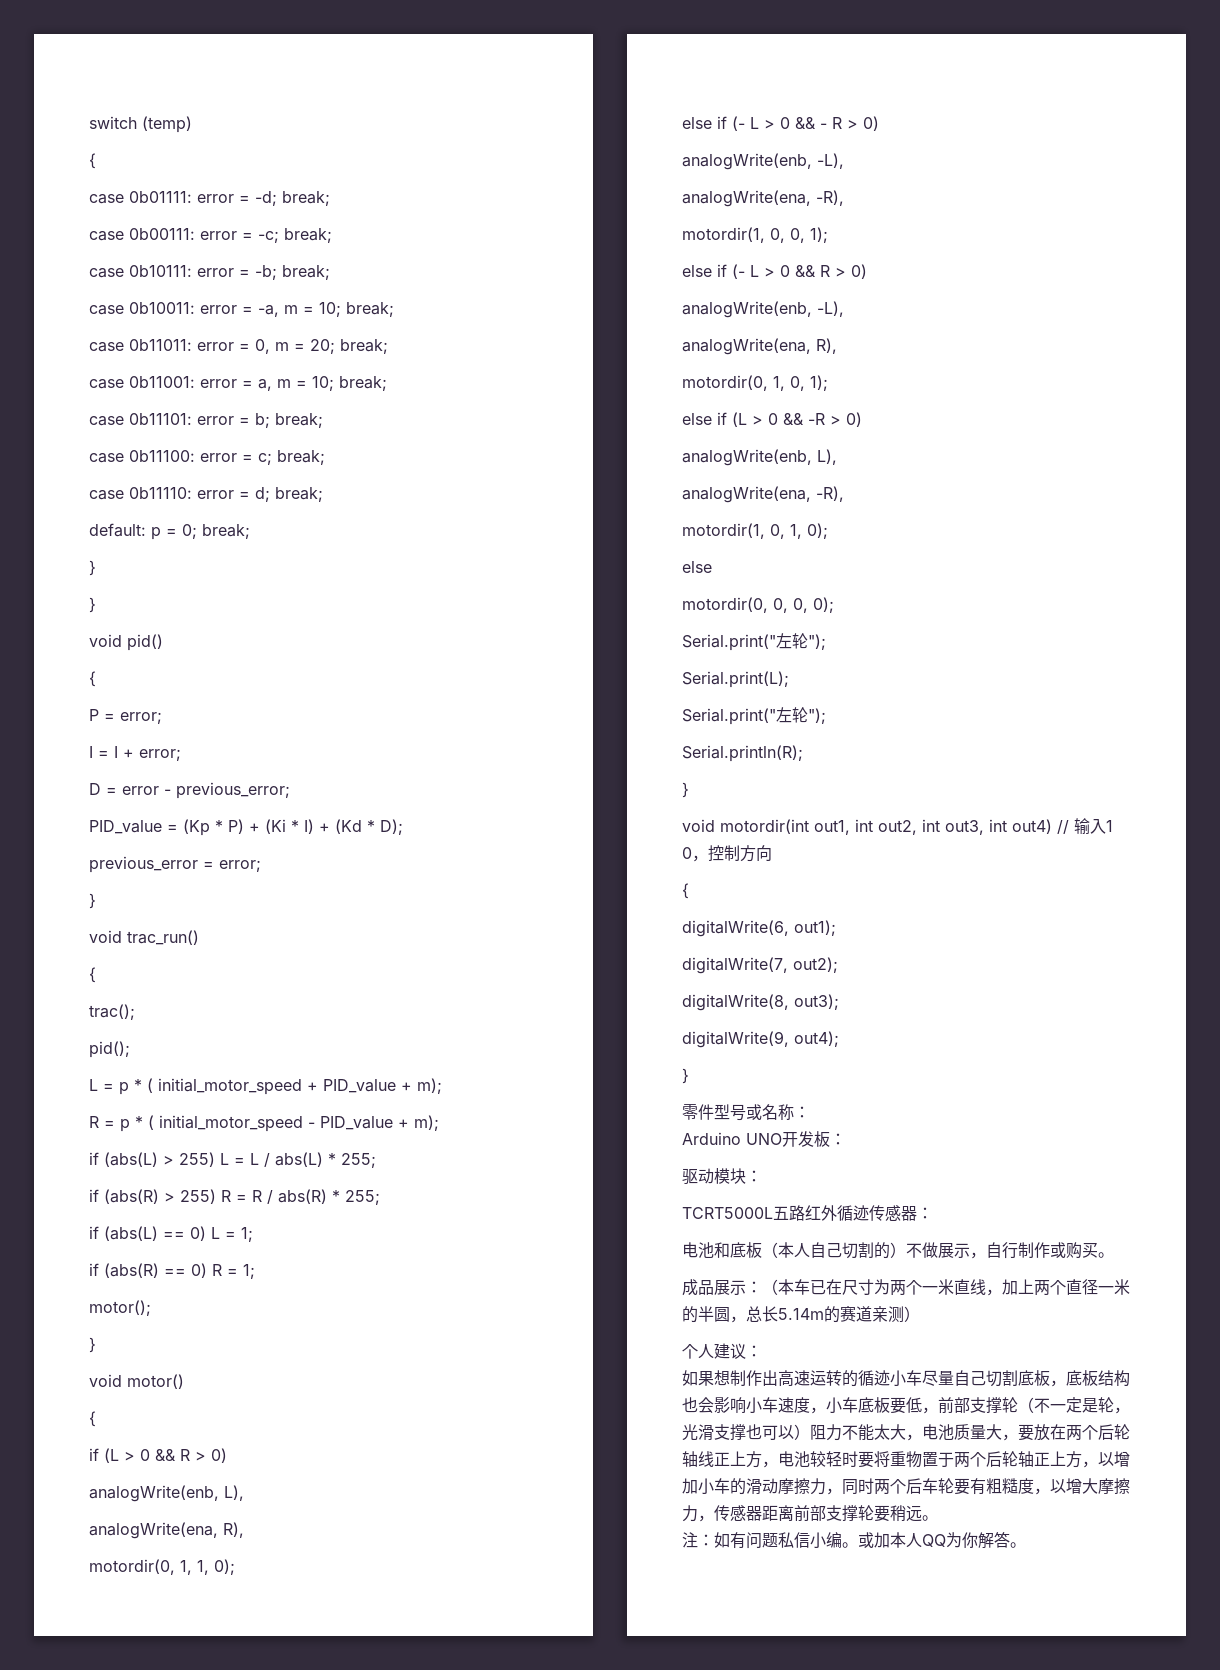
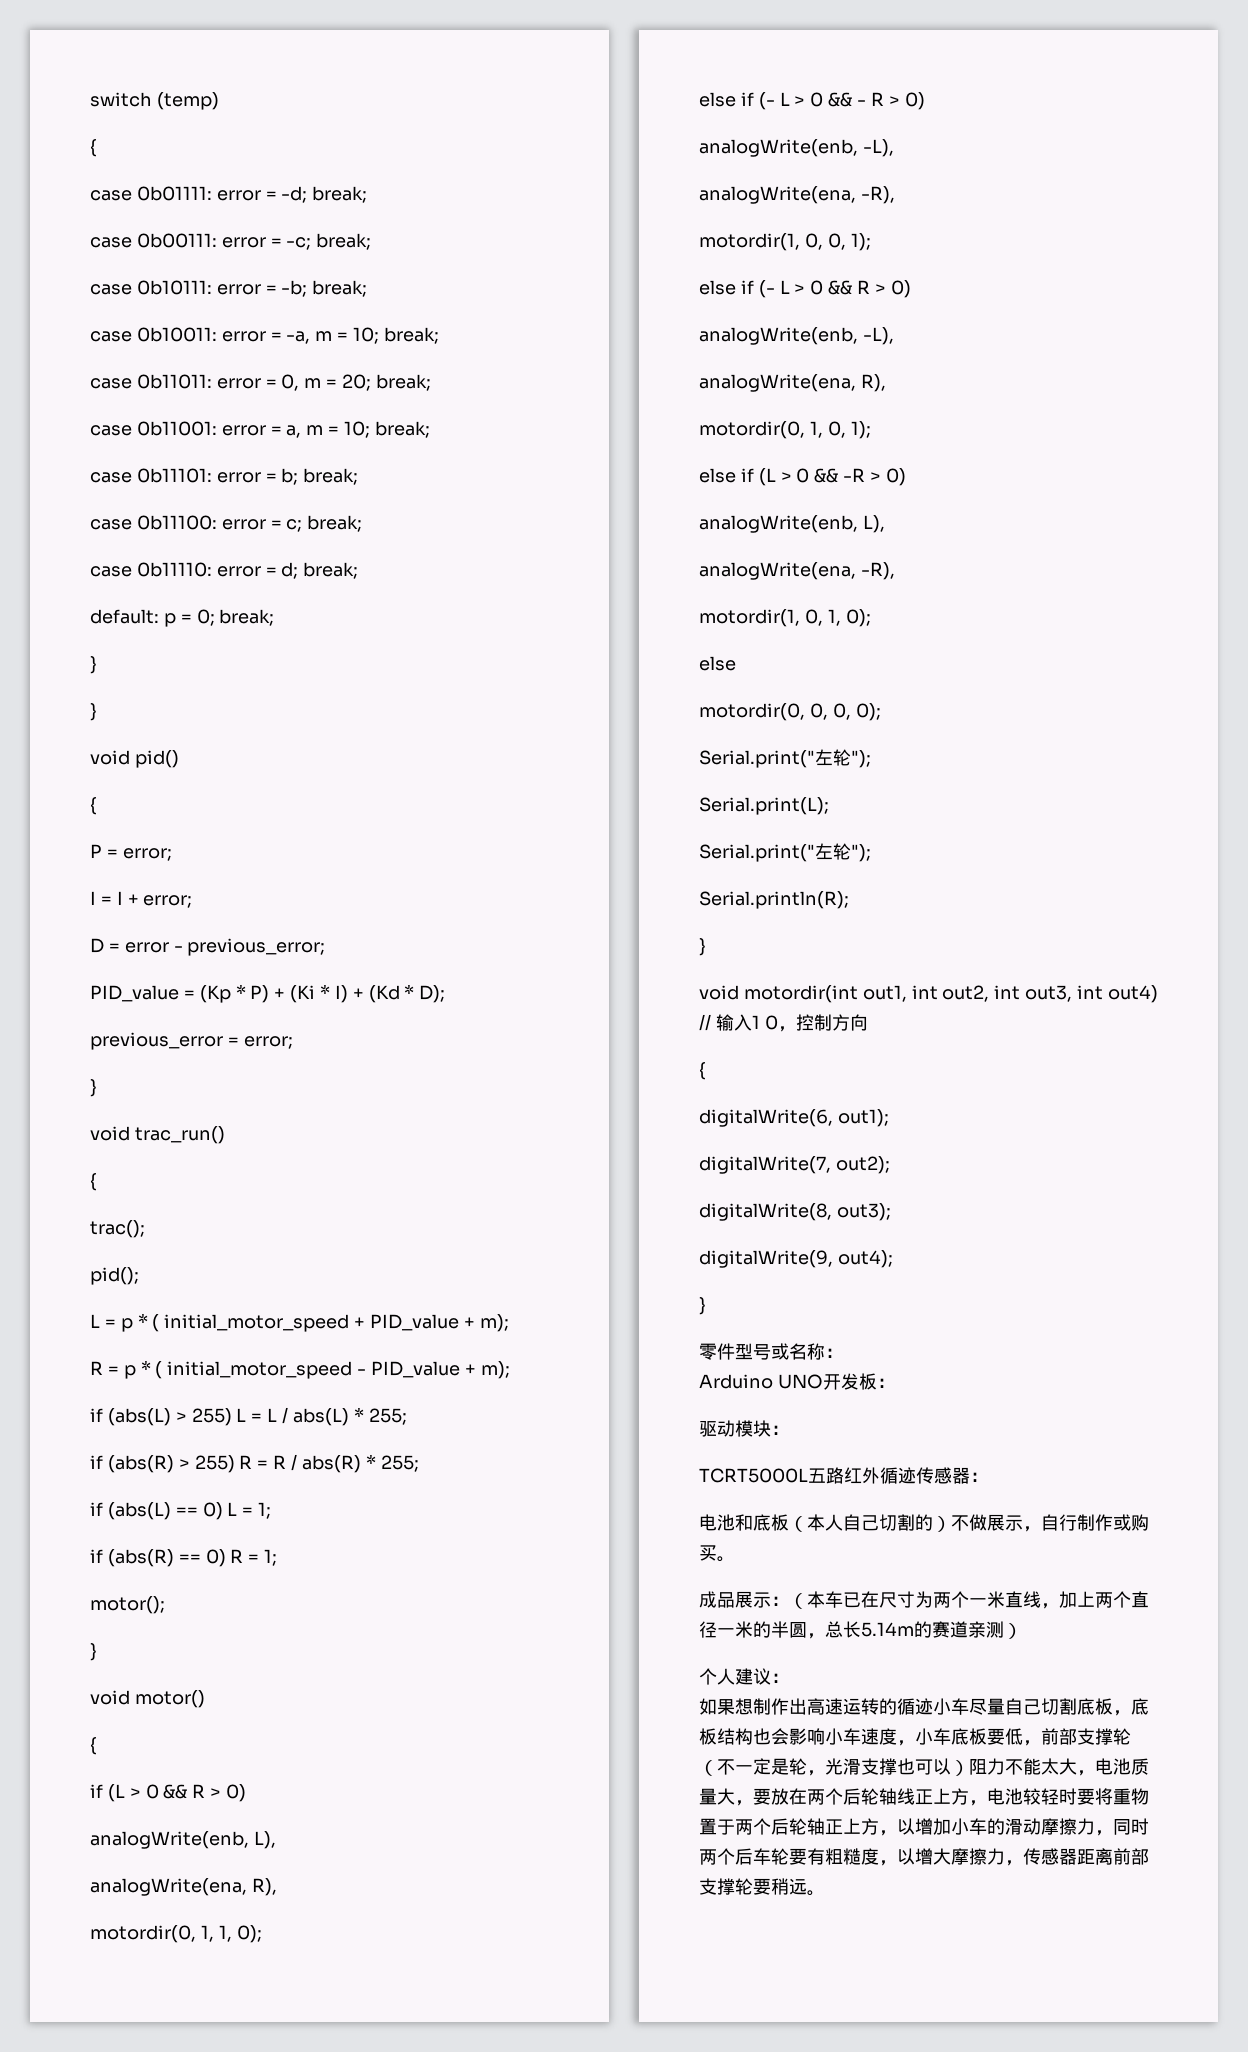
[682,1532,1026,1549] // 注：如有问题私信小编。或加本人QQ为你解答。 -> (825, 1893) none

